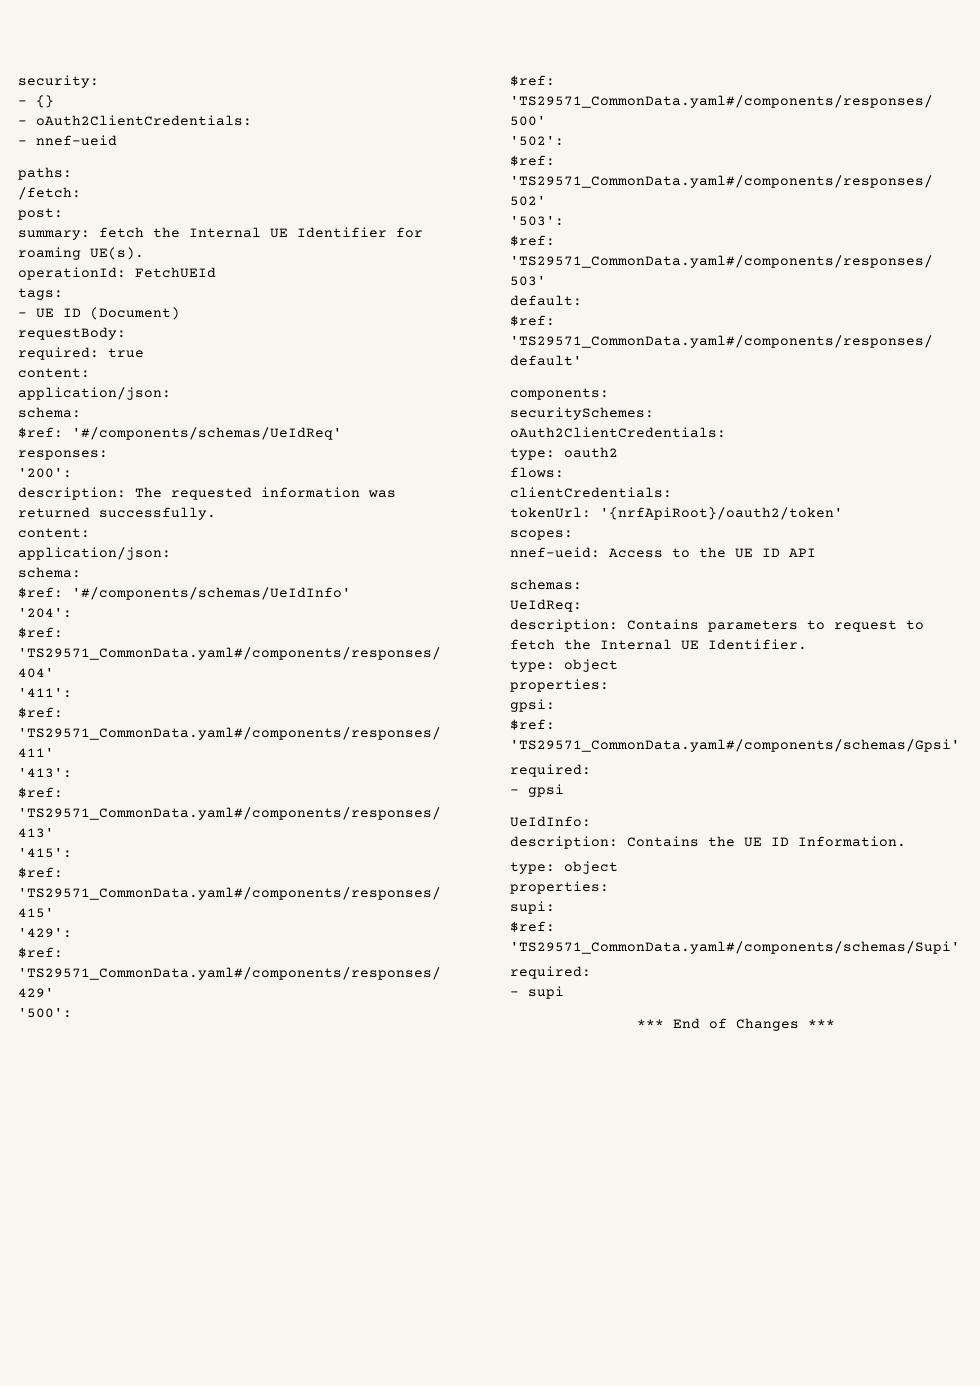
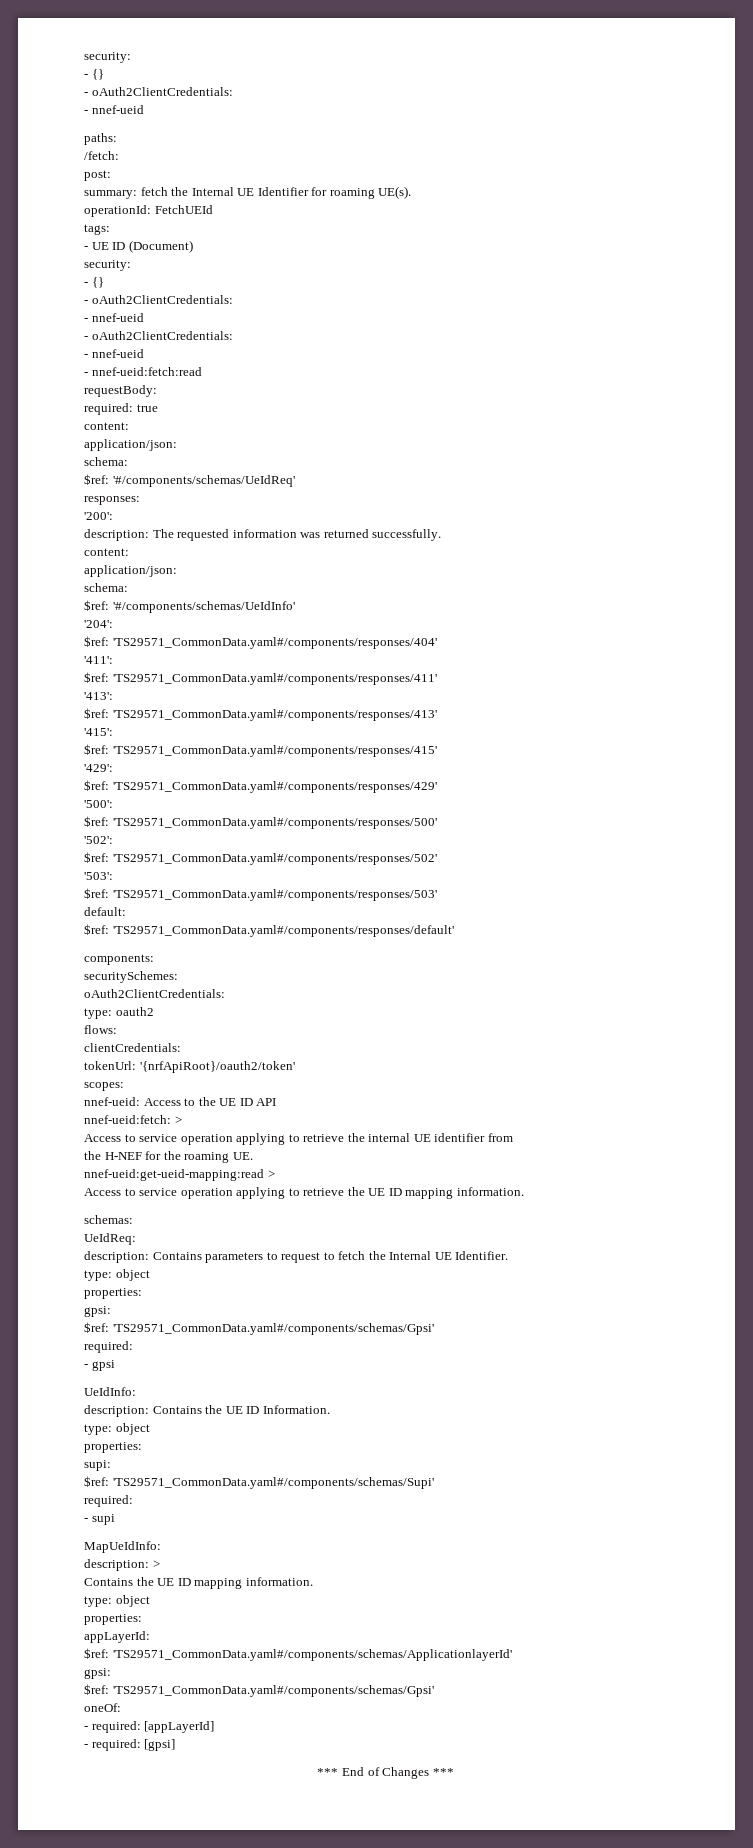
(180, 313) none -> [84,260,131,271] [84,277,104,288] [84,295,233,304] [84,313,144,322] [84,331,233,340] [84,349,144,358] [84,367,202,376] // security: // - {} // - oAuth2ClientCredentials: // - nnef-ueid // - oAuth2ClientCredentials: // - nnef-ueid // - nnef-ueid:fetch:read
(816, 552) none -> [84,1115,182,1124] [84,1133,513,1145] [84,1151,253,1163] [84,1169,275,1181] [84,1187,524,1199] // nnef-ueid:fetch: > // Access to service operation applying to retrieve the internal UE identifier from // the H-NEF for the roaming UE. // nnef-ueid:get-ueid-mapping:read > // Access to service operation applying to retrieve the UE ID mapping information.
(564, 992) none -> [84,1541,161,1553] [84,1559,160,1571] [84,1577,313,1589] [84,1595,150,1607] [84,1614,142,1625] [84,1631,150,1643] [84,1648,512,1661] [84,1668,111,1679] [84,1684,434,1697] [84,1703,121,1712] [84,1721,215,1733] [84,1739,176,1751] // MapUeIdInfo: // description: > // Contains the UE ID mapping information. // type: object // properties: // appLayerId: // $ref: 'TS29571_CommonData.yaml#/components/schemas/ApplicationlayerId' // gpsi: // $ref: 'TS29571_CommonData.yaml#/components/schemas/Gpsi' // oneOf: // - required: [appLayerId] // - required: [gpsi]

